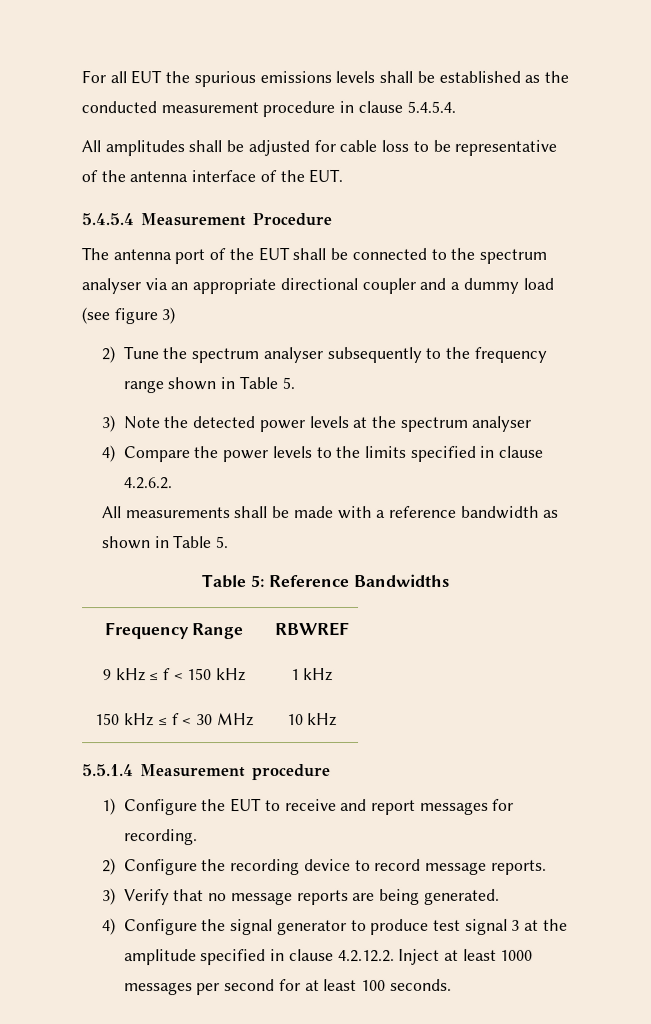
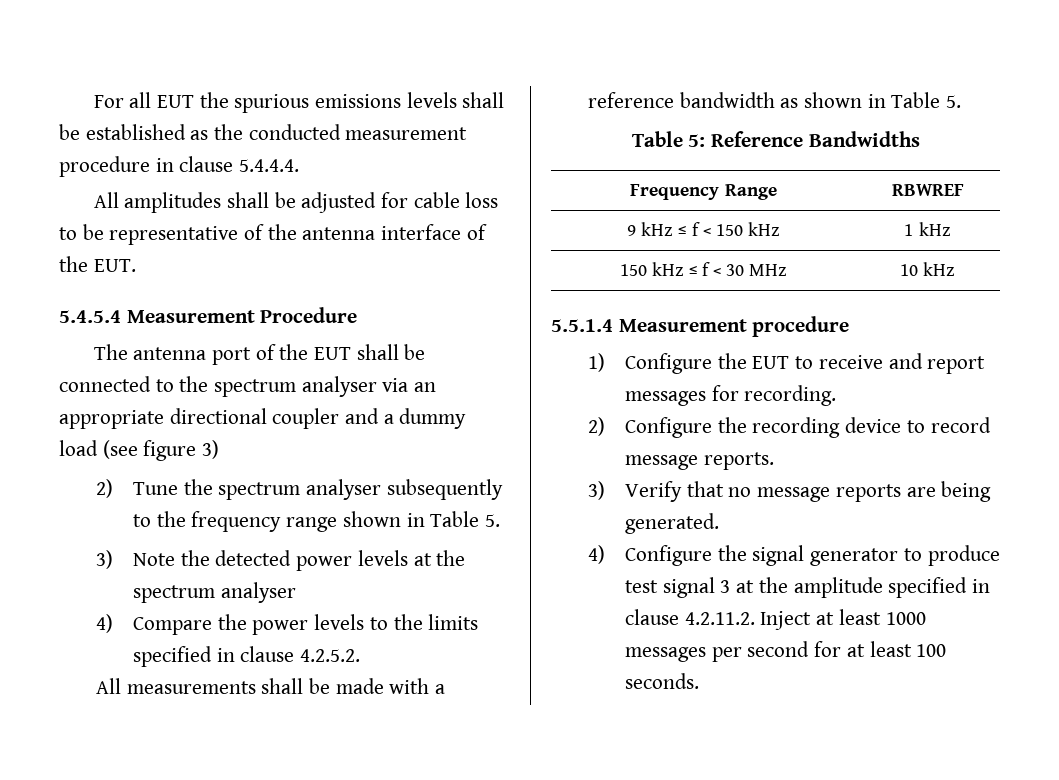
[406,100,456,113] 5.4.5.4. -> [239,159,300,172] 5.4.4.4.
[122,477,172,490] 4.2.6.2. -> [300,649,361,662] 4.2.5.2.
[337,949,395,962] 4.2.12.2. -> [684,612,755,625] 4.2.11.2.

